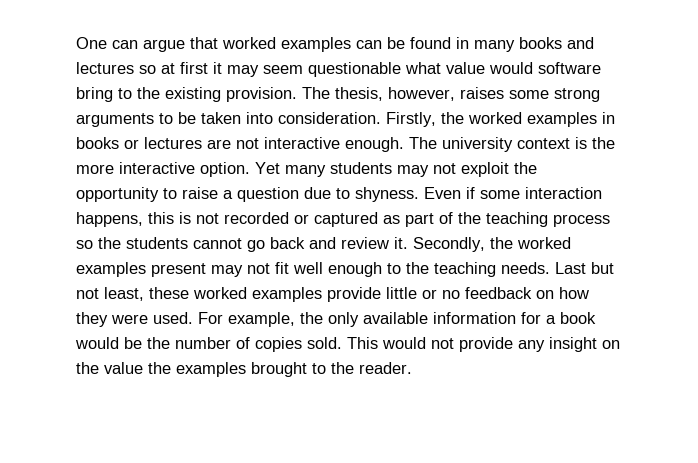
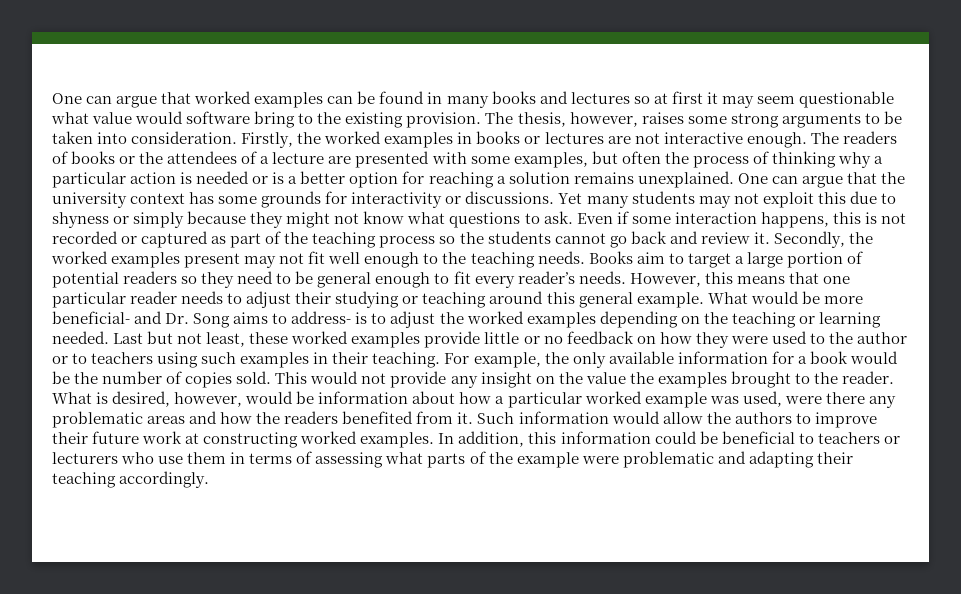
[442,137,615,152] [76,162,250,177] university context is the more interactive option. -> [842,131,897,144] [52,151,883,168] [52,171,905,188] [52,191,555,208] readers of books or the attendees of a lecture are presented with some examples, but often the process of thinking why a particular action is needed or is a better option for reaching a solution remains unexplained. One can argue that the university context has some grounds for interactivity or discussions.
[514,162,537,174] [76,187,419,202] the opportunity to raise a question due to shyness. -> [817,191,896,204] [52,211,573,228] this due to shyness or simply because they might not know what questions to ask.
(550, 268) none -> [588,251,863,268] [52,271,850,288] [52,291,863,308] [52,311,881,328] [52,331,109,344] Books aim to target a large portion of potential readers so they need to be general enough to fit every reader’s needs. However, this means that one particular reader needs to adjust their studying or teaching around this general example. What would be more beneficial- and Dr. Song aims to address- is to adjust the worked examples depending on the teaching or learning needed.
[153,312,193,324] used. -> [771,331,907,344] [52,352,441,368] used to the author or to teachers using such examples in their teaching.
(412, 368) none -> [52,391,896,408] [52,411,877,428] [52,431,900,448] [52,451,853,468] [52,471,210,488] What is desired, however, would be information about how a particular worked example was used, were there any problematic areas and how the readers benefited from it. Such information would allow the authors to improve their future work at constructing worked examples. In addition, this information could be beneficial to teachers or lecturers who use them in terms of assessing what parts of the example were problematic and adapting their teaching accordingly.

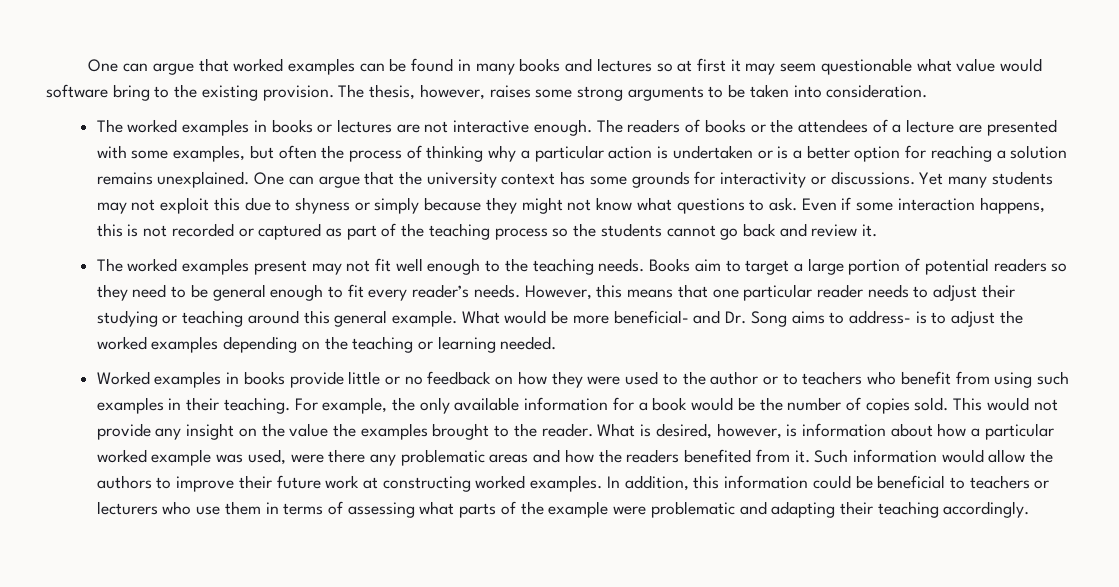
[241,132,322,148] Firstly, the -> [96,119,123,133] // The
[196,171,250,184] needed -> [672,145,753,159] undertaken
[773,231,873,248] Secondly, the -> [96,258,123,272] // The
[113,331,421,348] Last but not least, these worked examples -> [96,371,285,388] // Worked examples in books
(154, 358) none -> [867,371,990,385] who benefit from
[245,391,315,404] would be -> [786,424,798,437] is

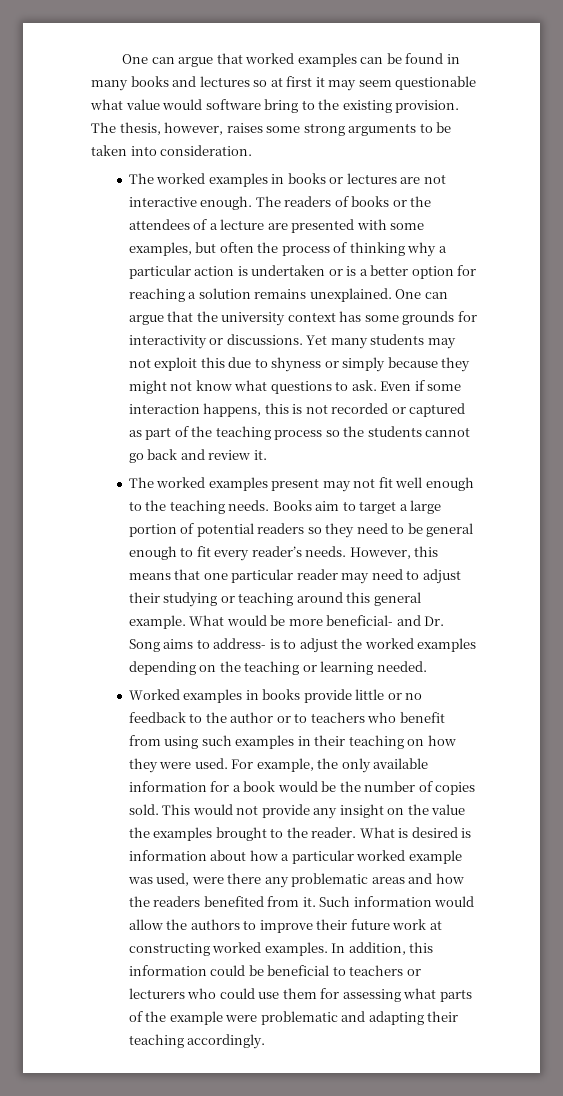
[867,284,909,298] needs -> [341,569,403,584] may need
[495,371,659,388] on how they were used -> (186, 717) none
[223,397,290,414] teaching. -> [348,735,456,749] [128,758,228,773] teaching on how they were used.
[655,423,782,439] desired, however, -> [411,827,458,838] desired
(192, 508) none -> [219,988,255,999] could
[265,501,344,515] in terms of -> [320,988,340,999] for

